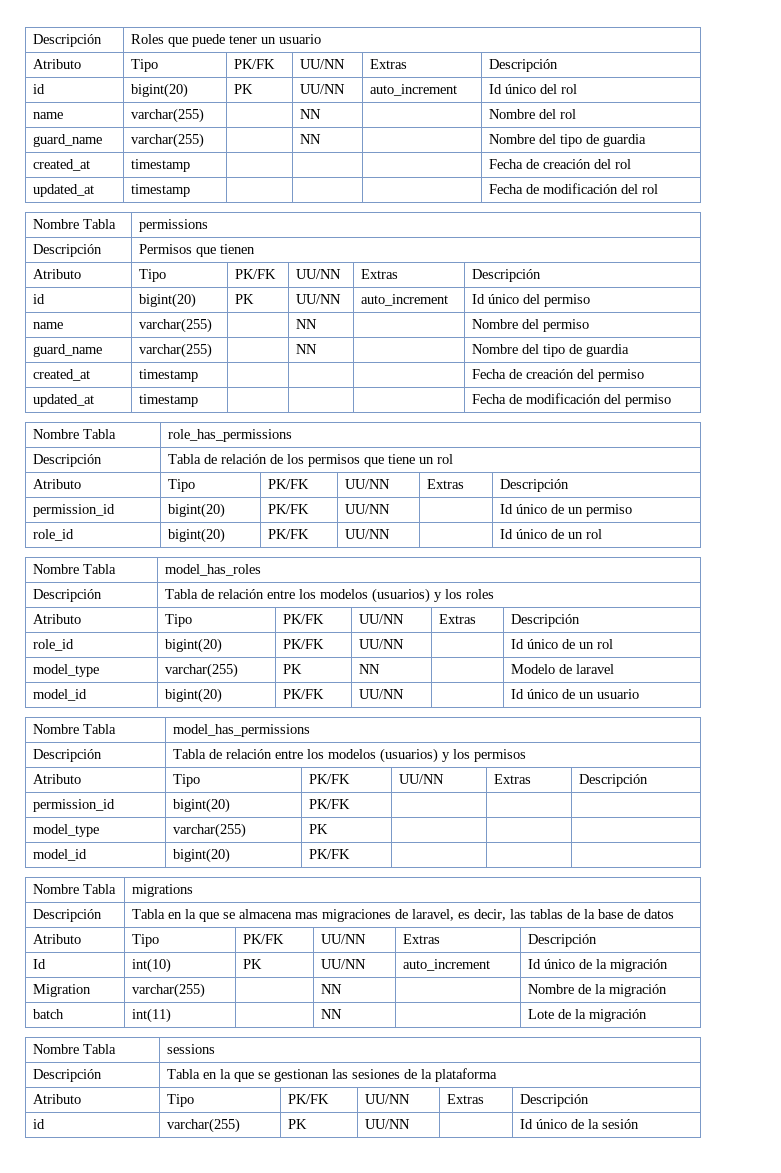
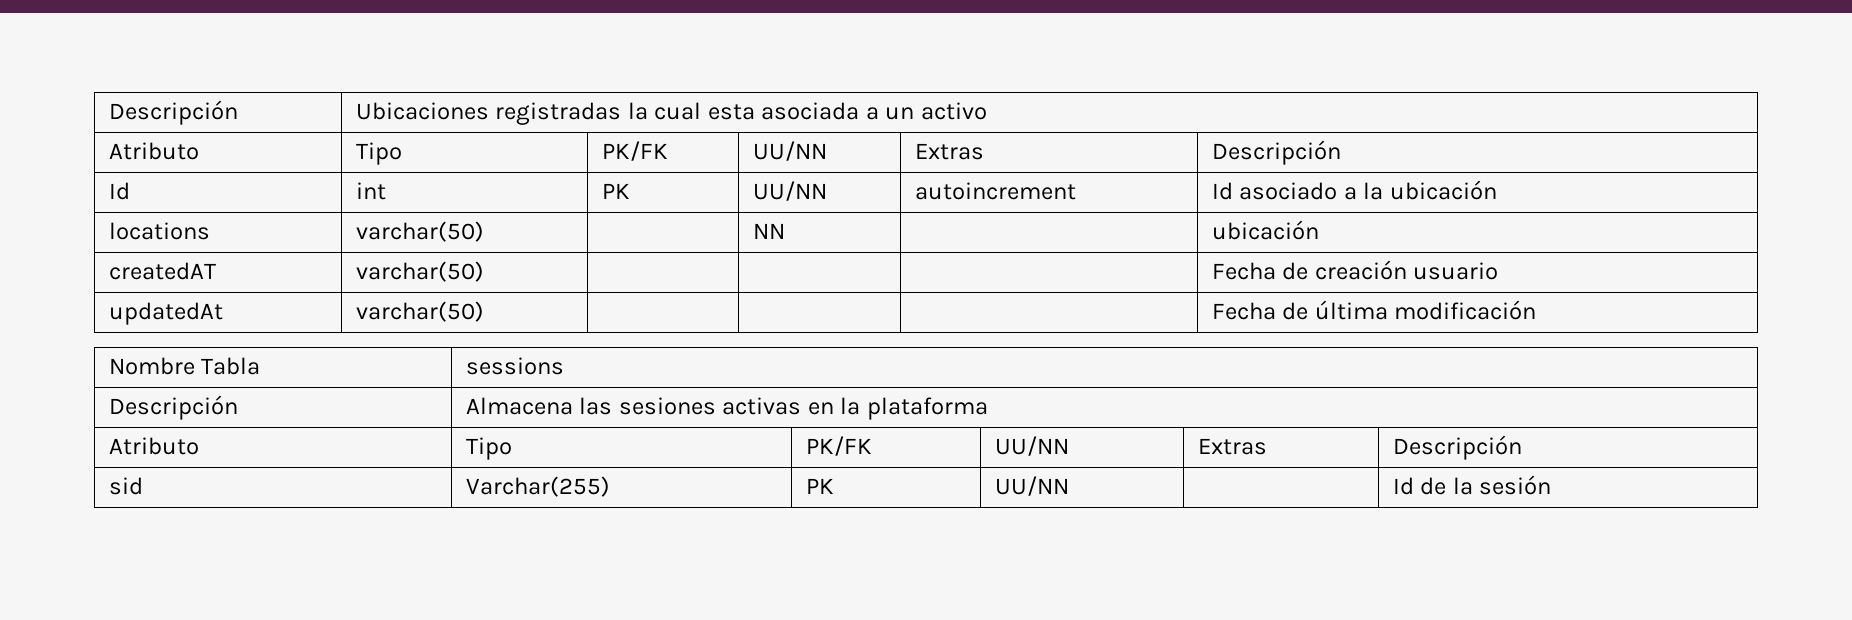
[33,34,103,47] [131,34,322,47] [33,59,82,69] [131,59,159,72] [234,59,276,69] [300,59,346,69] [370,59,408,69] [489,59,559,72] [33,84,46,94] [131,83,189,98] [234,84,254,94] [300,84,346,94] [370,84,458,96] [489,84,578,94] [33,112,64,119] [131,108,205,123] [300,109,322,119] [489,109,577,119] [33,134,103,147] [131,133,205,148] [300,134,322,144] [489,134,647,147] [33,159,91,171] [131,159,191,172] [489,159,632,169] [33,184,95,197] [131,184,191,197] [489,183,659,194] [33,219,117,229] [139,219,209,232] [33,244,103,257] [139,244,256,257] [33,269,82,279] [139,269,167,282] [235,269,277,279] [296,269,342,279] [361,269,399,279] [472,269,542,282] [33,294,46,304] [139,293,197,308] [235,294,255,304] [296,294,342,304] [361,294,449,306] [472,294,591,307] [33,322,64,329] [139,318,213,333] [296,319,318,329] [472,319,590,332] [33,344,103,357] [139,343,213,358] [296,344,318,354] [472,344,630,357] [33,369,91,381] [139,369,199,382] [472,369,645,382] [33,394,95,407] [139,394,199,407] [472,393,672,407] [33,429,117,439] [168,429,293,442] [33,454,103,467] [168,454,454,467] [33,479,82,489] [168,479,196,492] [268,479,310,489] [345,479,391,489] [427,479,465,489] [500,479,570,492] [33,504,116,517] [168,503,226,518] [268,504,310,514] [345,504,391,514] [500,504,633,517] [33,529,75,541] [168,528,226,543] [268,529,310,539] [345,529,391,539] [500,529,603,539] [33,564,117,574] [165,564,262,576] [33,589,103,602] [165,588,495,603] [33,614,82,624] [165,614,193,627] [283,614,325,624] [359,614,405,624] [439,614,477,624] [511,614,581,627] [33,639,75,651] [165,638,223,653] [283,639,325,649] [359,639,405,649] [511,639,614,649] [33,664,100,677] [165,663,239,678] [283,664,303,674] [359,664,381,674] [511,664,615,674] [33,689,88,701] [165,688,223,703] [283,689,325,699] [359,689,405,699] [511,689,640,699] [33,724,117,734] [173,724,311,737] [33,749,103,762] [173,748,527,763] [33,774,82,784] [173,774,201,787] [309,774,351,784] [399,774,445,784] [494,774,532,784] [579,774,649,787] [33,799,116,812] [173,798,231,813] [309,799,351,809] [33,824,100,837] [173,823,247,838] [309,824,329,834] [33,849,88,861] [173,848,231,863] [309,849,351,859] [33,884,117,894] [132,884,194,897] [33,909,103,922] [132,909,675,922] Descripción | Roles que puede tener un usuario // Atributo | Tipo | PK/FK | UU/NN | Extras | Descripción // id | bigint(20) | PK | UU/NN | auto_increment | Id único del rol // name | varchar(255) | | NN | | Nombre del rol // guard_name | varchar(255) | | NN | | Nombre del tipo de guardia // created_at | timestamp | | | | Fecha de creación del rol // updated_at | timestamp | | | | Fecha de modificación del rol // Nombre Tabla | permissions // Descripción | Permisos que tienen // Atributo | Tipo | PK/FK | UU/NN | Extras | Descripción // id | bigint(20) | PK | UU/NN | auto_increment | Id único del permiso // name | varchar(255) | | NN | | Nombre del permiso // guard_name | varchar(255) | | NN | | Nombre del tipo de guardia // created_at | timestamp | | | | Fecha de creación del permiso // updated_at | timestamp | | | | Fecha de modificación del permiso // Nombre Tabla | role_has_permissions // Descripción | Tabla de relación de los permisos que tiene un rol // Atributo | Tipo | PK/FK | UU/NN | Extras | Descripción // permission_id | bigint(20) | PK/FK | UU/NN | | Id único de un permiso // role_id | bigint(20) | PK/FK | UU/NN | | Id único de un rol // Nombre Tabla | model_has_roles // Descripción | Tabla de relación entre los modelos (usuarios) y los roles // Atributo | Tipo | PK/FK | UU/NN | Extras | Descripción // role_id | bigint(20) | PK/FK | UU/NN | | Id único de un rol // model_type | varchar(255) | PK | NN | | Modelo de laravel // model_id | bigint(20) | PK/FK | UU/NN | | Id único de un usuario // Nombre Tabla | model_has_permissions // Descripción | Tabla de relación entre los modelos (usuarios) y los permisos // Atributo | Tipo | PK/FK | UU/NN | Extras | Descripción // permission_id | bigint(20) | PK/FK | | | // model_type | varchar(255) | PK | | | // model_id | bigint(20) | PK/FK | | | // Nombre Tabla | migrations // Descripción | Tabla en la que se almacena mas migraciones de laravel, es decir, las tablas de la base de datos -> [109,100,239,125] [356,102,987,125] Descripción | Ubicaciones registradas la cual esta asociada a un activo
[132,958,172,973] [243,959,263,969] [321,959,367,969] [403,959,491,971] [528,959,669,972] [33,984,92,997] [132,983,206,998] [321,984,343,994] [528,984,668,997] [33,1009,65,1019] [132,1008,172,1023] [321,1009,343,1019] [528,1009,648,1022] [33,1044,117,1054] [167,1044,216,1054] [33,1069,103,1082] [167,1069,418,1082] int(10) | PK | UU/NN | auto_increment | Id único de la migración // Migration | varchar(255) | | NN | | Nombre de la migración // batch | int(11) | | NN | | Lote de la migración // Nombre Tabla | sessions // Descripción | Tabla en la que se gestionan las sesiones de -> [356,182,387,200] [602,183,631,199] [753,181,828,201] [915,182,1077,200] [1212,180,1497,200] [109,222,211,240] [356,221,485,242] [753,223,786,239] [1212,220,1320,240] [109,262,217,280] [356,261,485,282] [1212,260,1499,280] [109,302,224,325] [356,301,485,322] [1212,300,1537,320] [109,357,261,375] [466,357,565,375] [109,395,239,420] [466,397,834,415] int | PK | UU/NN | autoincrement | Id asociado a la ubicación // locations | varchar(50) | | NN | | ubicación // createdAT | varchar(50) | | | | Fecha de creación usuario // updatedAt | varchar(50) | | | | Fecha de última modificación // Nombre Tabla | sessions // Descripción | Almacena las sesiones activas en
[33,1119,46,1129] [167,1118,241,1133] id | varchar(255) -> [109,477,144,495] [466,476,611,497] sid | Varchar(255)
[536,1119,568,1129] único -> (1415, 486) none

